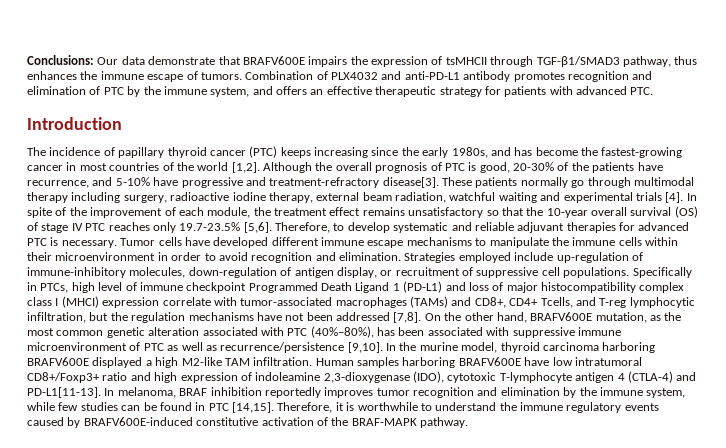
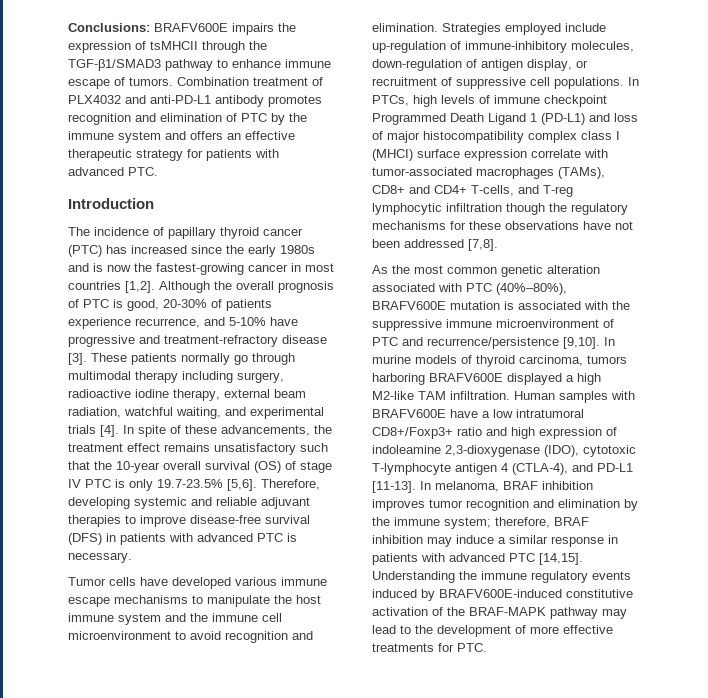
[97,56,241,65] Our data demonstrate that -> (150, 27) none
[536,56,698,67] [27,71,98,80] TGF-β1/SMAD3 pathway, thus enhances the -> [249,41,267,50] [68,59,281,71] the TGF-β1/SMAD3 pathway to enhance
(314, 75) none -> [253,77,308,86] treatment
[210,87,250,97] system, -> [118,131,161,143] system
[280,147,368,158] keeps increasing -> [106,245,187,254] has increased
[451,147,578,158] 1980s, and has become -> [280,245,315,254] [68,263,131,272] 1980s and is now
[162,162,229,171] of the world -> (121, 285) none
[571,162,663,173] the patients have -> [226,299,272,311] [68,317,131,329] patients experience
[382,177,439,188] disease[3]. -> [282,335,327,344] [68,353,87,365] disease [3].
[498,192,537,203] waiting -> [176,407,221,419] waiting,
[69,207,251,218] the improvement of each module, -> [185,425,310,436] these advancements,
[486,210,499,216] so -> [300,443,328,452] such
[108,222,150,231] reaches -> [115,479,125,488] is
[333,222,449,233] to develop systematic -> [68,497,187,509] developing systemic
[619,222,635,231] for -> [125,515,310,527] [68,533,193,545] to improve disease-free survival (DFS) in patients with
(117, 244) none -> (132, 557) //
[271,237,319,246] different -> [235,577,277,586] various
[572,237,678,246] [27,252,202,261] immune cells within their microenvironment in order -> [296,595,321,604] [68,613,282,625] [68,631,171,640] host immune system and the immune cell microenvironment
[632,267,692,278] [27,282,37,291] Specifically in -> [628,77,639,86] In
[98,282,123,291] level -> [441,95,475,104] levels
(99, 302) none -> [417,149,460,158] surface
[410,296,695,308] [27,312,254,323] (TAMs) and CD8+, CD4+ Tcells, and T-reg lymphocytic infiltration, but the regulation mechanisms -> [558,167,605,179] [372,185,573,197] [372,203,628,215] [372,221,579,230] (TAMs), CD8+ and CD4+ T-cells, and T-reg lymphocytic infiltration though the regulatory mechanisms for these observations
[424,312,661,323] On the other hand, BRAFV600E mutation, as -> [372,265,388,274] // As
[377,327,510,336] has been associated with -> [372,301,630,310] BRAFV600E mutation is associated with the
[167,342,599,353] as well as recurrence/persistence [9,10]. In the murine model, thyroid carcinoma -> [402,337,615,349] [372,355,627,367] and recurrence/persistence [9,10]. In murine models of thyroid carcinoma, tumors
[402,357,456,368] harboring -> [611,391,635,400] with
(550, 361) none -> [482,411,490,418] a
[627,371,697,383] [27,387,101,398] (CTLA-4) and PD-L1[11-13]. -> [512,463,633,475] [372,481,416,493] (CTLA-4), and PD-L1 [11-13].
[264,387,321,398] reportedly -> (593, 485) none
[646,388,686,398] [27,402,497,413] system, while few studies can be found in PTC [14,15]. Therefore, it is worthwhile to understand -> [444,517,589,529] [372,535,618,547] [372,553,583,565] [372,571,455,583] system; therefore, BRAF inhibition may induce a similar response in patients with advanced PTC [14,15]. Understanding
[27,417,64,426] caused -> [372,589,417,598] induced
[420,417,468,428] pathway. -> [550,607,627,619] [372,625,613,637] [372,643,487,652] pathway may lead to the development of more effective treatments for PTC.

